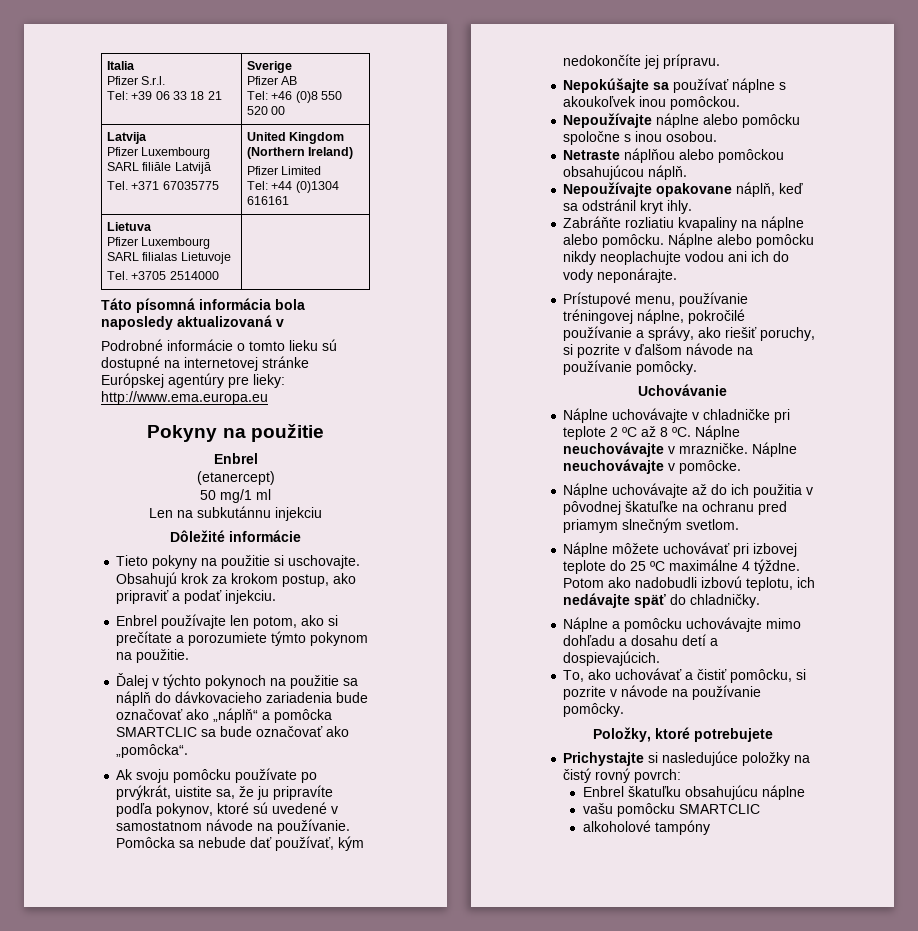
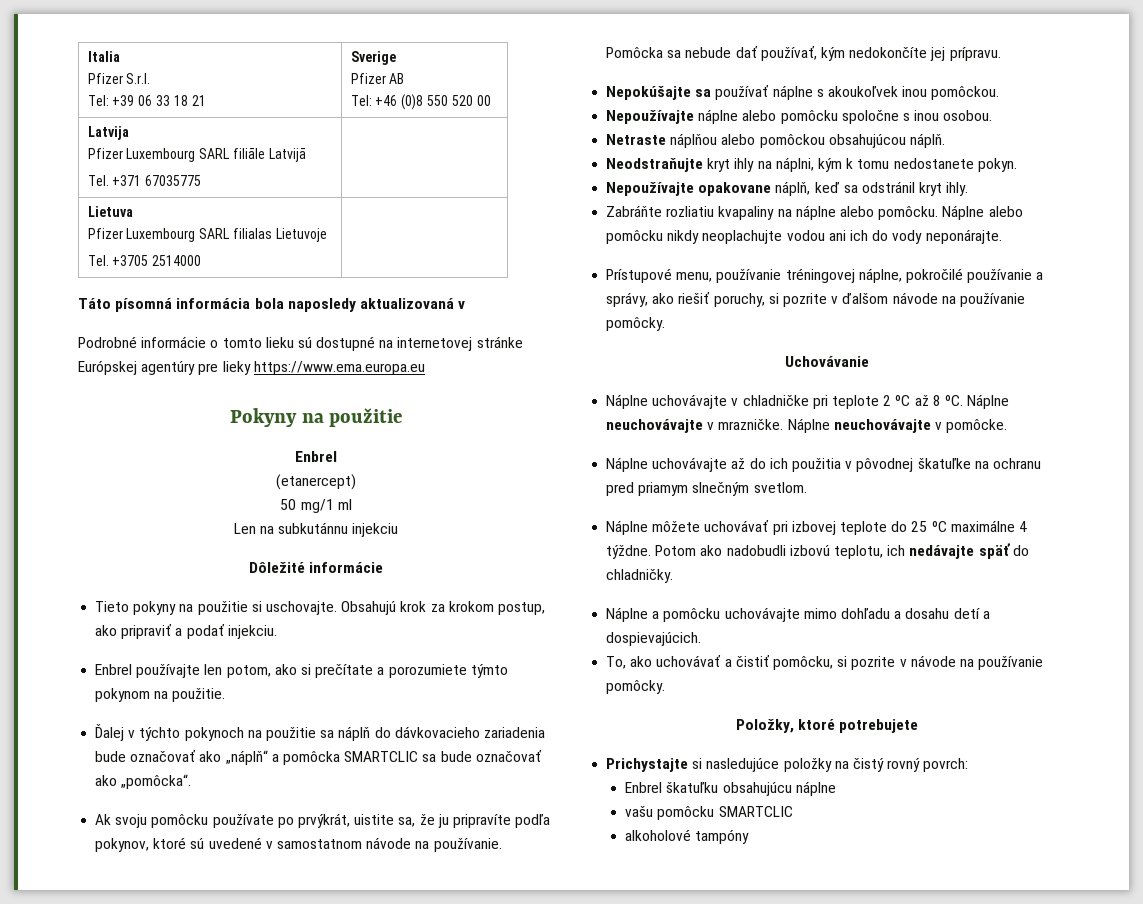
[246,132,345,144] [246,147,354,159] [246,166,322,175] [246,181,339,193] [246,196,289,205] United Kingdom (Northern Ireland) // Pfizer Limited // Tel: +44 (0)1304 616161 -> (202, 180) none
[253,374,285,388] [101,391,268,405] lieky: http://www.ema.europa.eu -> [222,361,425,375] lieky https://www.ema.europa.eu
(688, 172) none -> [606,157,1017,172] // Neodstraňujte kryt ihly na náplni, kým k tomu nedostanete pokyn.

